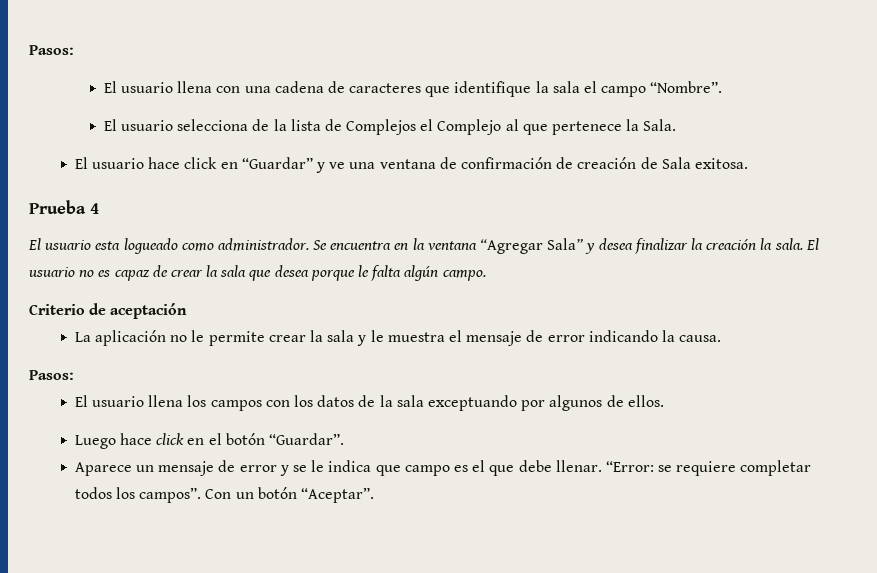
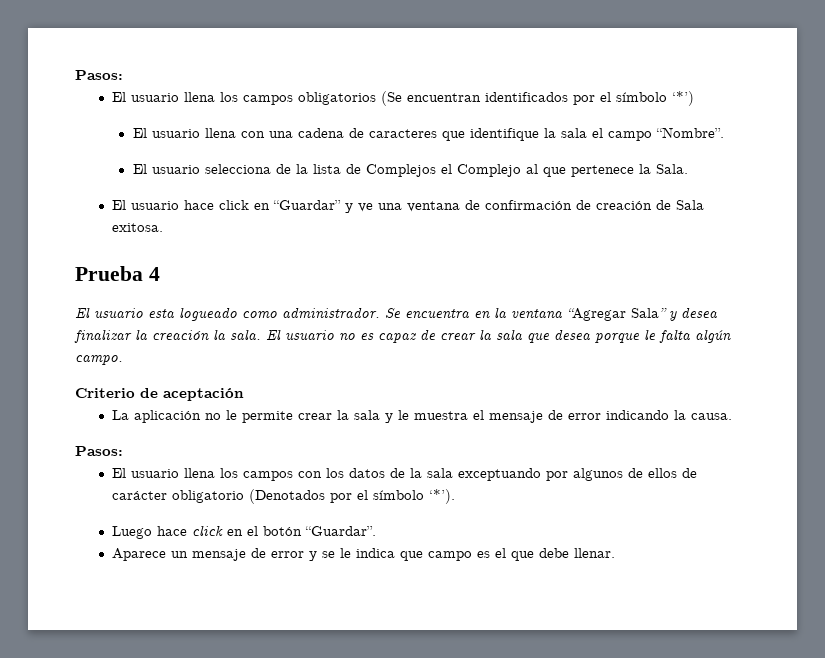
[29,45,74,55] Pasos: -> [75,70,123,80] [112,91,695,106] Pasos: // El usuario llena los campos obligatorios (Se encuentran identificados por el símbolo ‘*’)
[627,395,664,407] ellos. -> [648,468,698,478] [112,489,456,504] ellos de carácter obligatorio (Denotados por el símbolo ‘*’).
[605,460,812,476] [74,487,375,503] “Error: se requiere completar todos los campos”. Con un botón “Aceptar”. -> (616, 553) none

